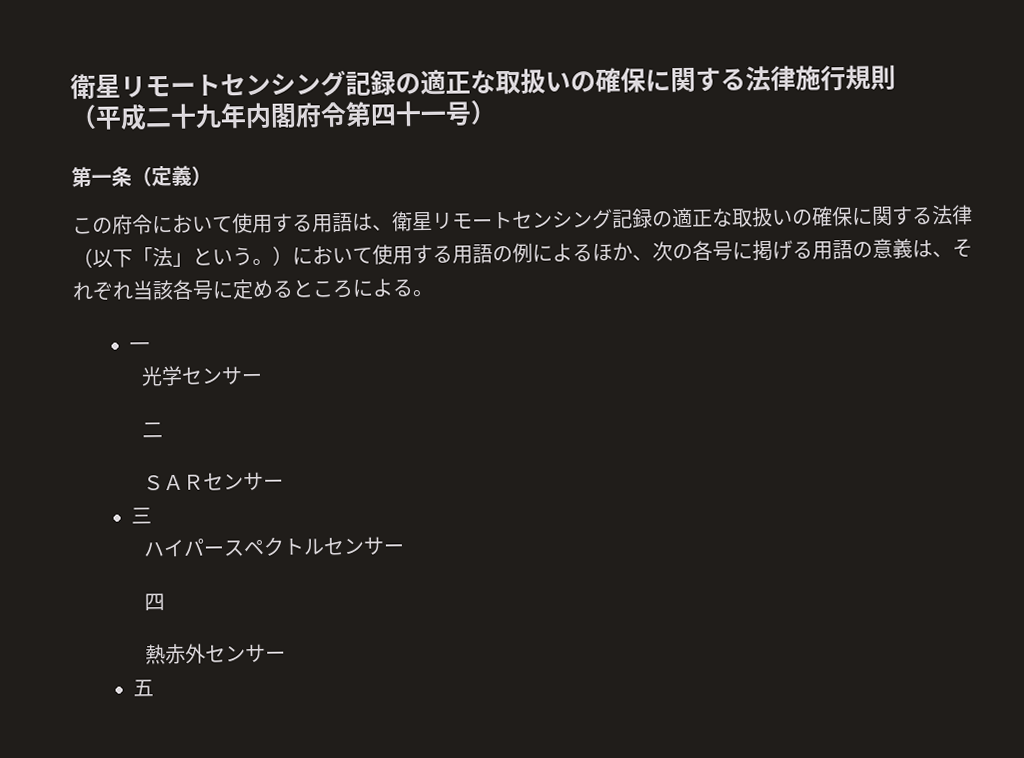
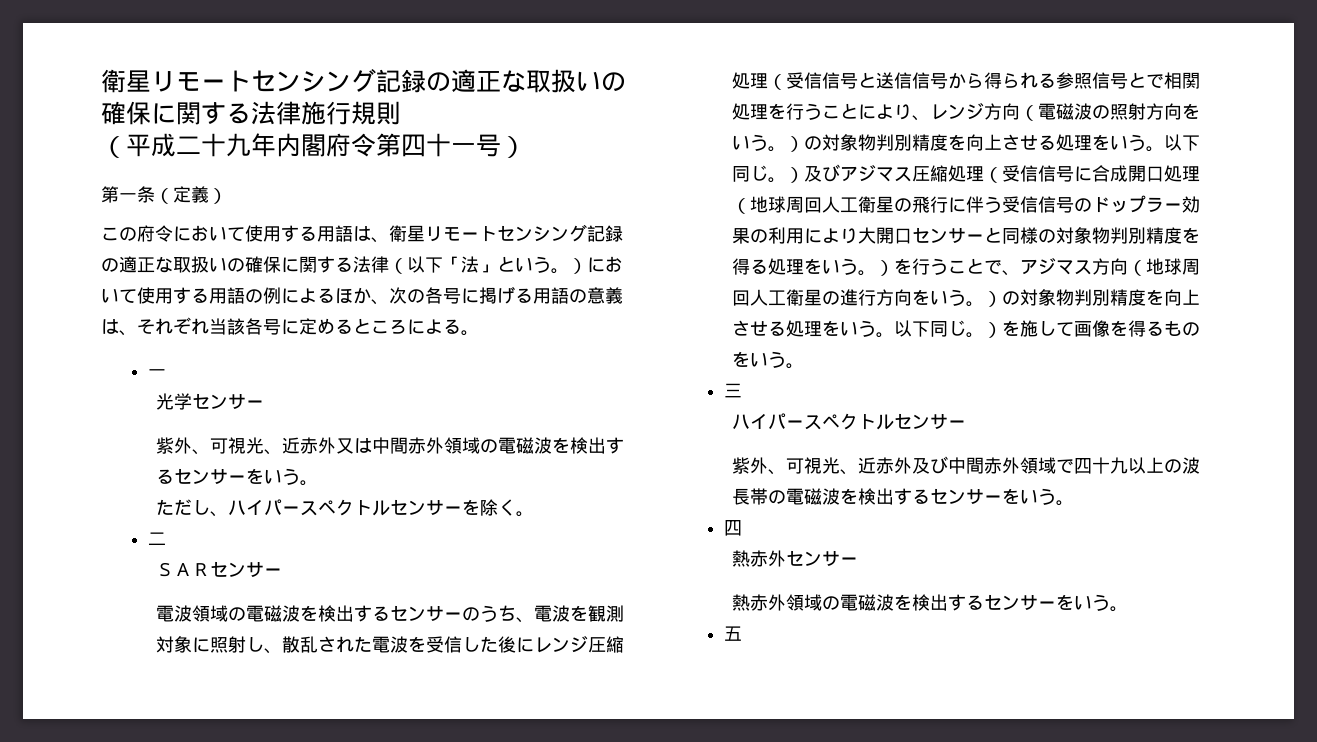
[141,422,163,438] [142,471,284,491] 二 // ＳＡＲセンサー -> [155,437,624,455] [155,468,318,486] [155,499,534,517] [147,532,166,545] [155,561,282,577] [155,605,624,623] [155,636,624,654] [731,72,1200,90] [731,103,1200,121] [731,134,1200,152] [731,164,1200,183] [731,195,1200,214] [731,227,1200,244] [731,258,1200,276] [731,289,1200,307] [731,320,1200,338] [731,351,804,369] 紫外、可視光、近赤外又は中間赤外領域の電磁波を検出するセンサーをいう。 // ただし、ハイパースペクトルセンサーを除く。 // 二 // ＳＡＲセンサー // 電波領域の電磁波を検出するセンサーのうち、電波を観測対象に照射し、散乱された電波を受信した後にレンジ圧縮処理（受信信号と送信信号から得られる参照信号とで相関処理を行うことにより、レンジ方向（電磁波の照射方向をいう。）の対象物判別精度を向上させる処理をいう。以下同じ。）及びアジマス圧縮処理（受信信号に合成開口処理（地球周回人工衛星の飛行に伴う受信信号のドップラー効果の利用により大開口センサーと同様の対象物判別精度を得る処理をいう。）を行うことで、アジマス方向（地球周回人工衛星の進行方向をいう。）の対象物判別精度を向上させる処理をいう。以下同じ。）を施して画像を得るものをいう。
[143,593,165,612] [144,643,286,665] 四 // 熱赤外センサー -> [731,456,1200,475] [731,488,1074,506] [723,520,742,536] [731,550,858,567] [731,594,1128,612] 紫外、可視光、近赤外及び中間赤外領域で四十九以上の波長帯の電磁波を検出するセンサーをいう。 // 四 // 熱赤外センサー // 熱赤外領域の電磁波を検出するセンサーをいう。

